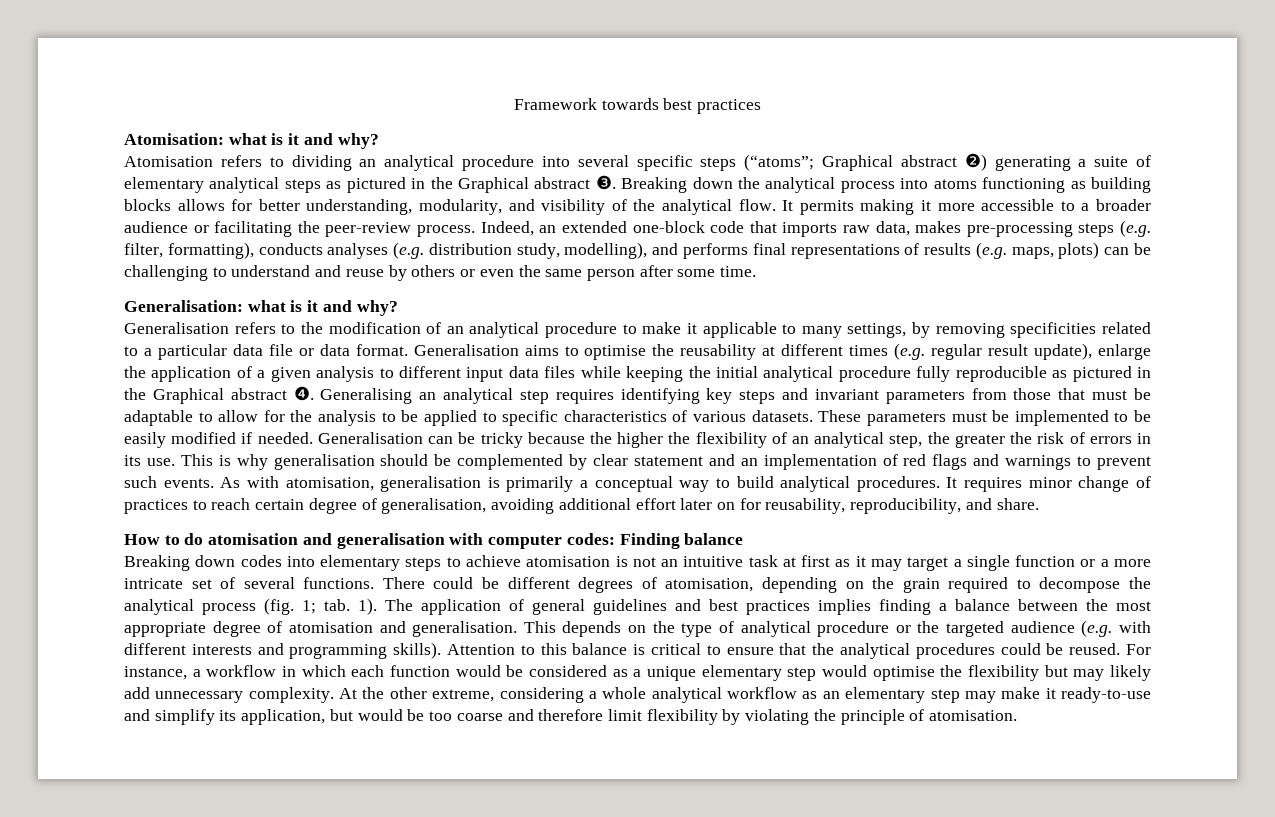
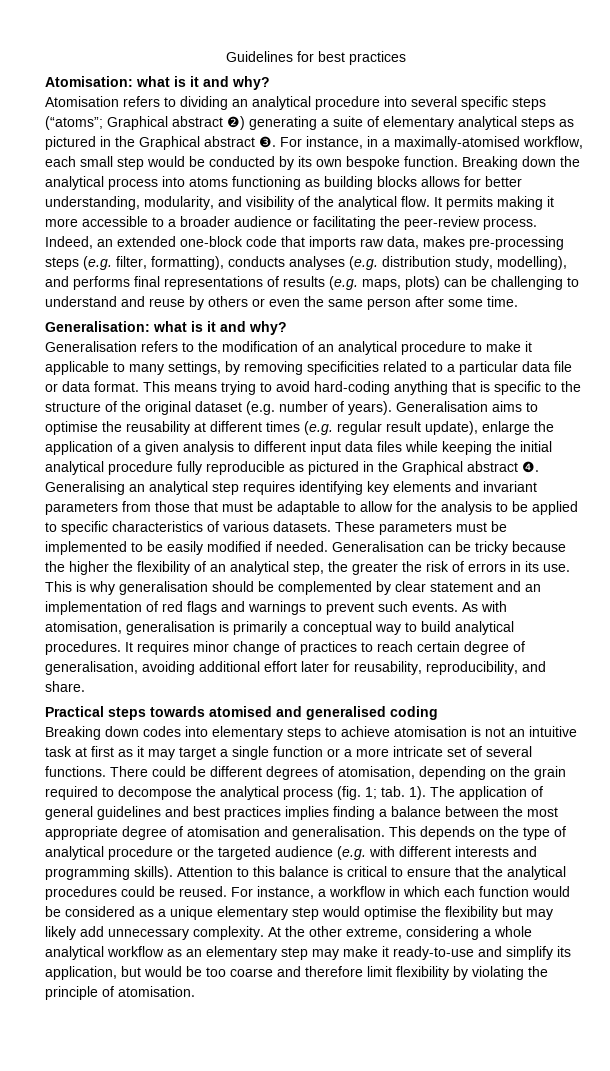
[513,98,659,110] Framework towards -> [225,51,314,62] Guidelines for
(616, 182) none -> [280,136,583,150] [45,156,458,170] For instance, in a maximally-atomised workflow, each small step would be conducted by its own bespoke function.
(408, 350) none -> [143,381,581,395] [45,401,392,415] This means trying to avoid hard-coding anything that is specific to the structure of the original dataset (e.g. number of years).
[739,390,776,404] steps -> [393,481,451,492] elements
[716,502,735,510] on -> (329, 666) none
[124,533,744,549] How to do atomisation and generalisation with computer codes: Finding balance -> [45,706,438,720] Practical steps towards atomised and generalised coding

